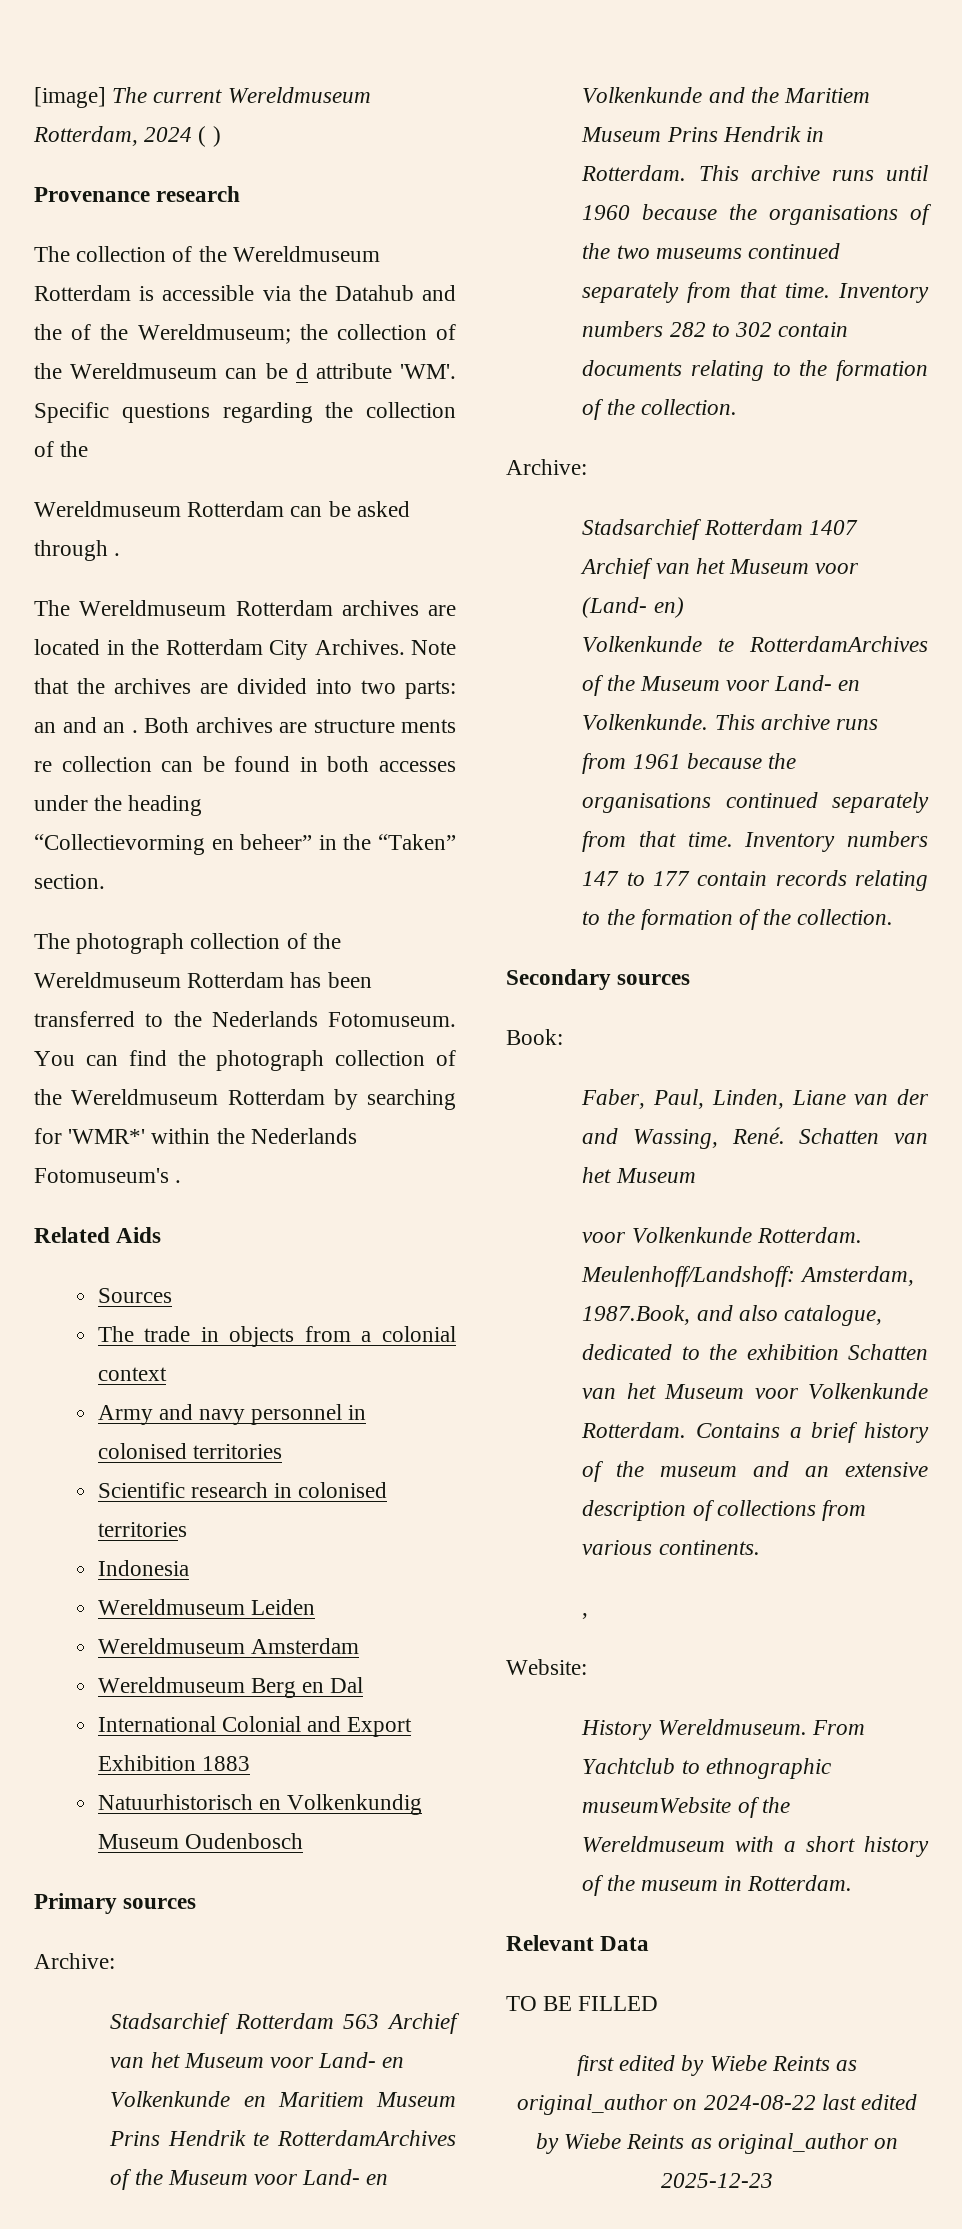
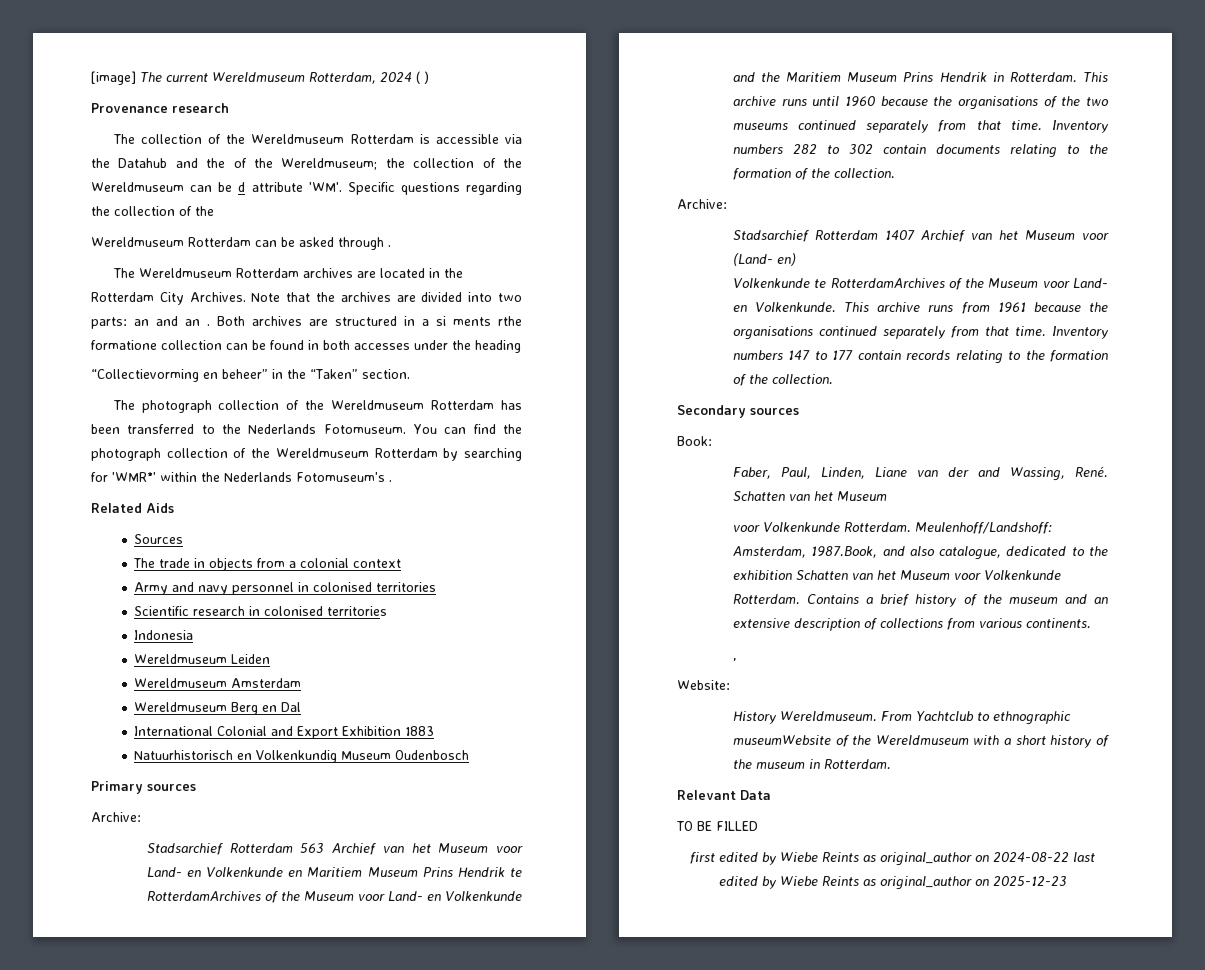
[313,719,456,733] [34,761,52,772] structure ments re -> [335,316,522,326] [91,340,157,350] structured in a si ments rthe formatione

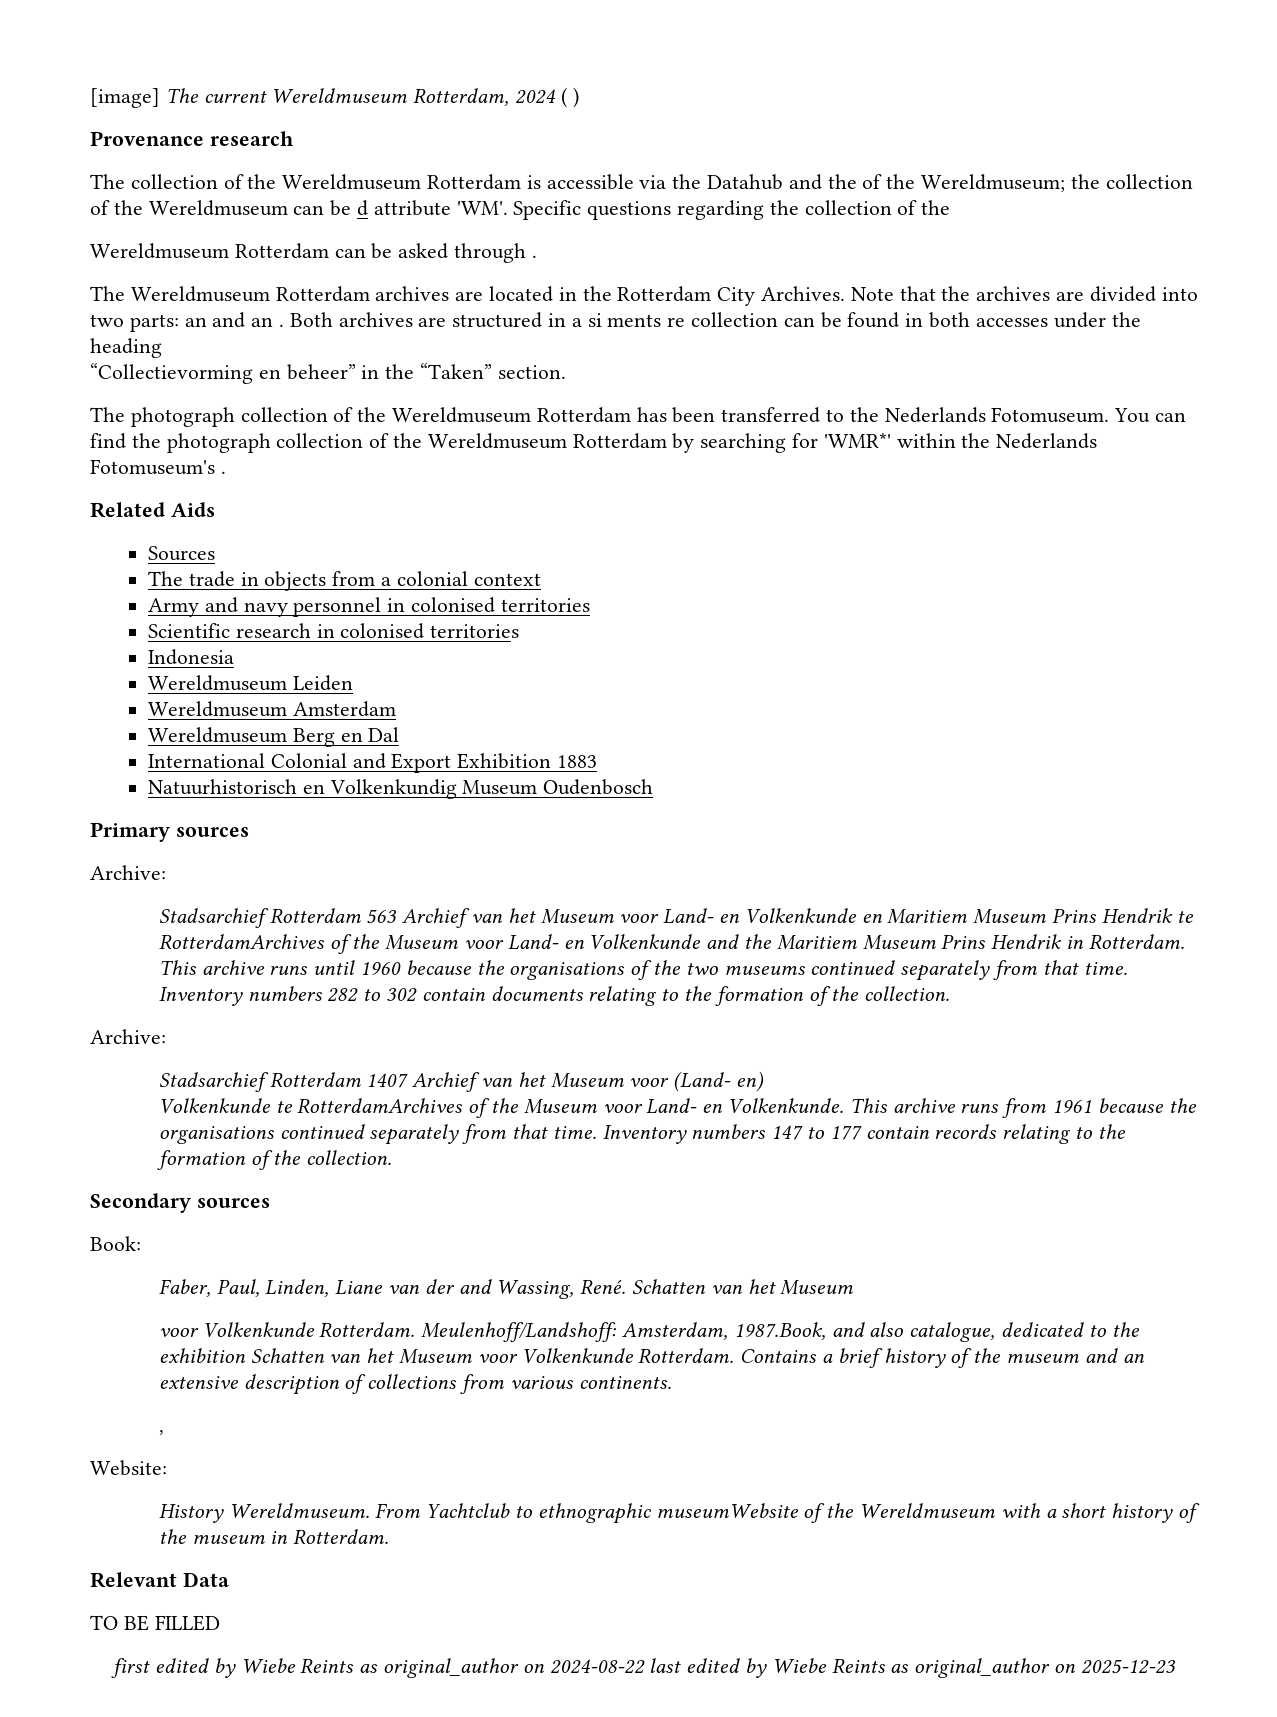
[498,316,522,326] [91,340,157,350] rthe formatione -> [667,317,686,327] re

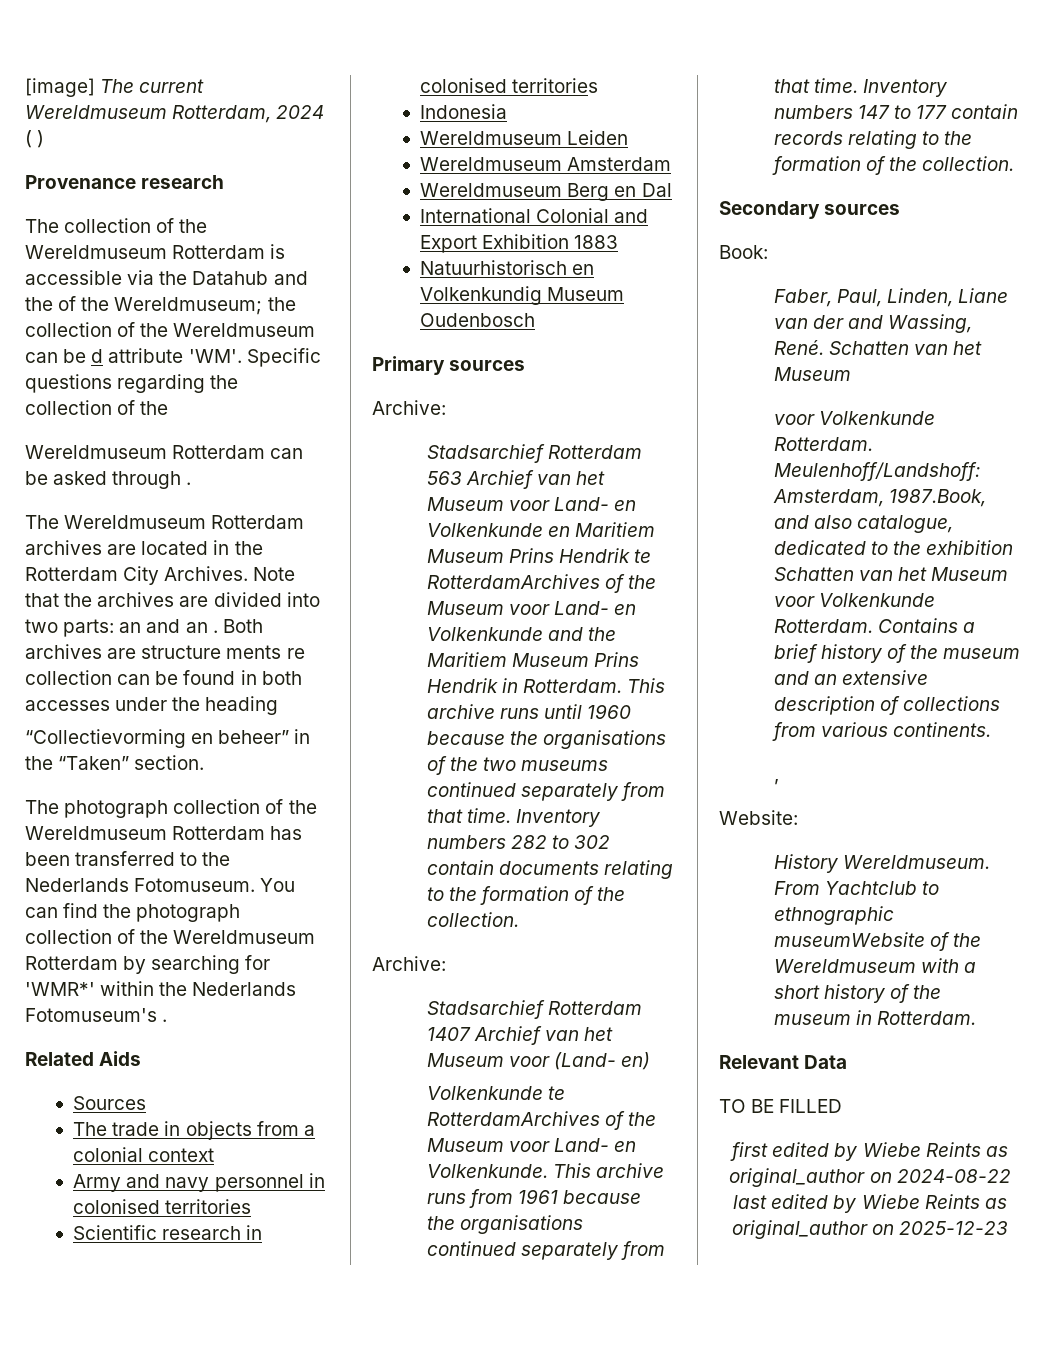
[452,312,602,328] structured in a si -> [141,645,222,659] structure

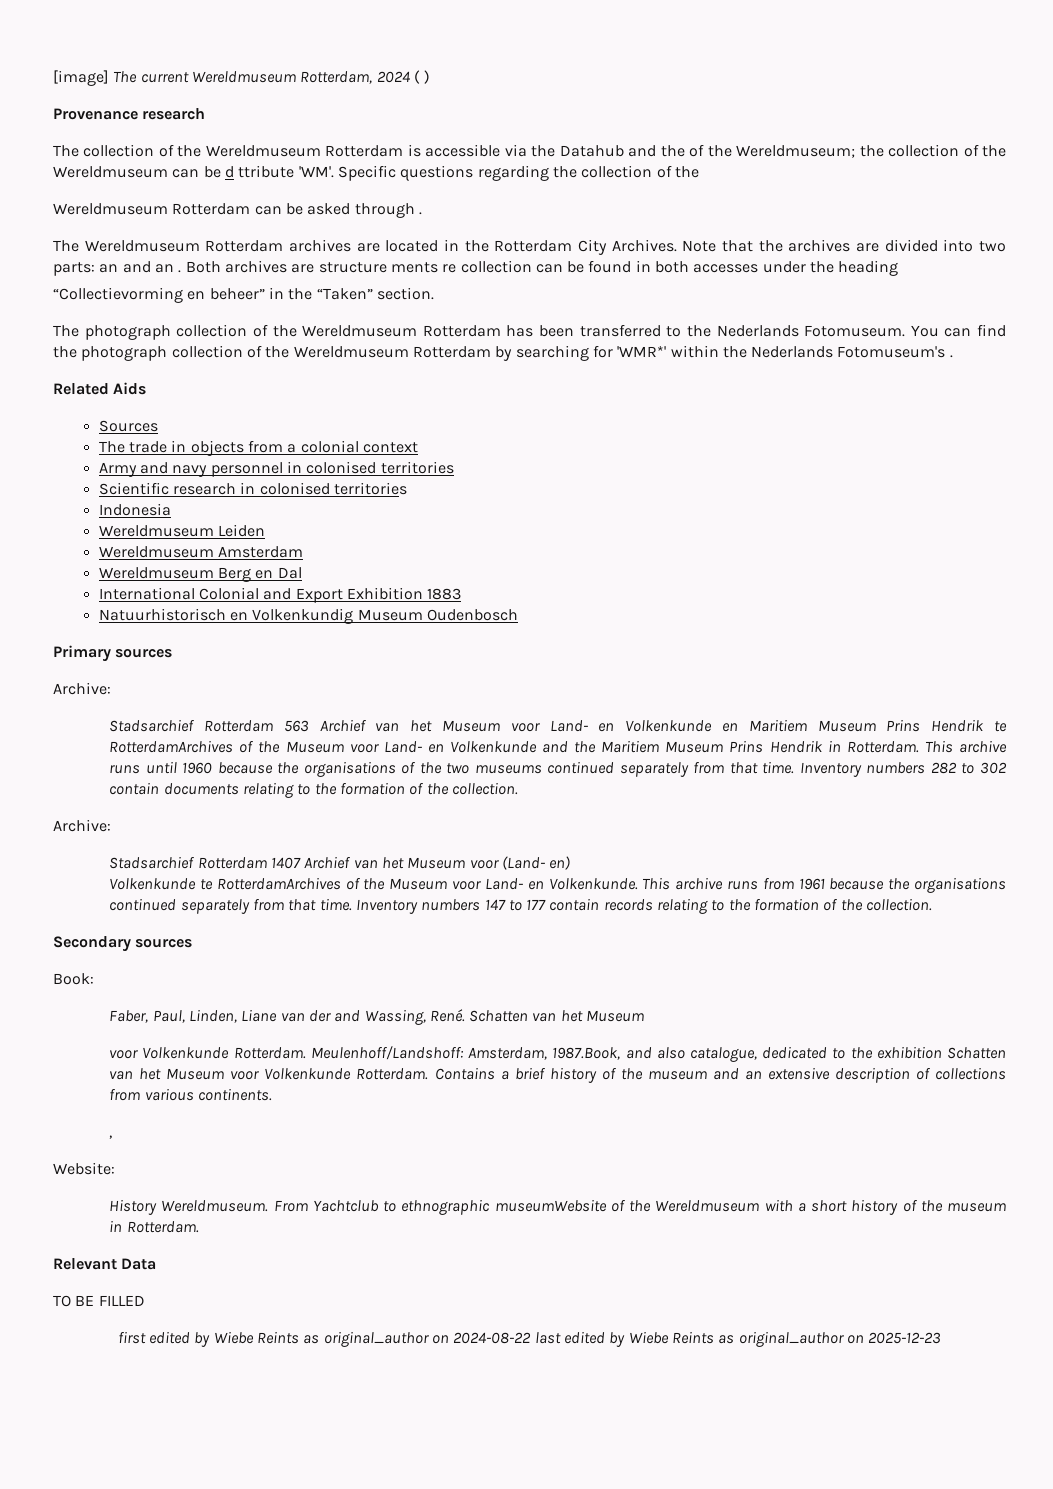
[108,348,184,363] attribute -> [238,165,295,178] ttribute

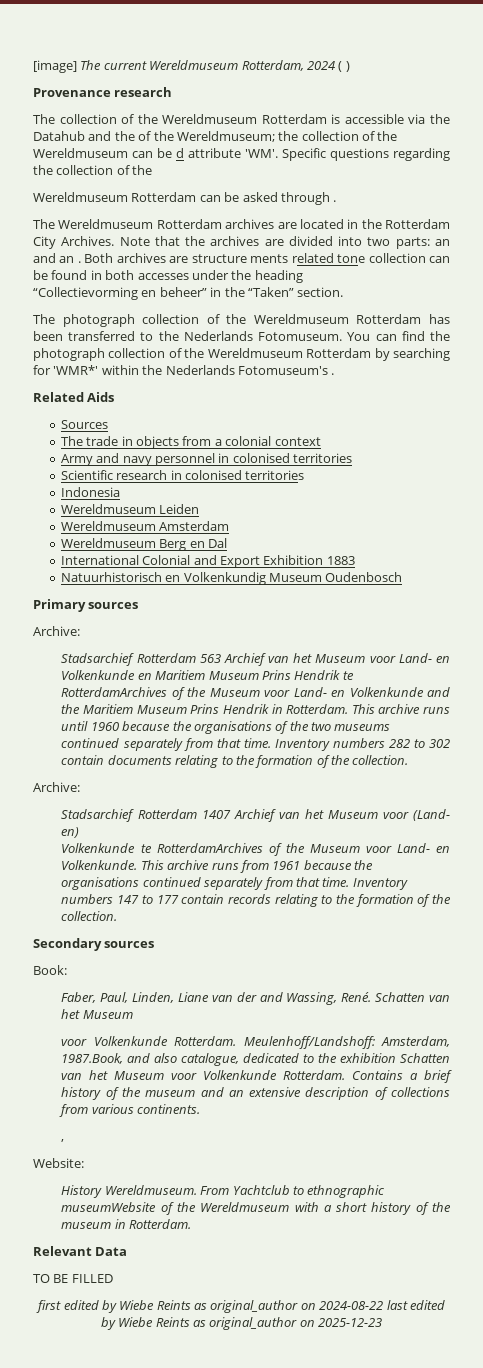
[238,165,295,178] ttribute -> [188,148,241,158] attribute
[442,264,457,273] re -> [291,253,366,263] related tone

